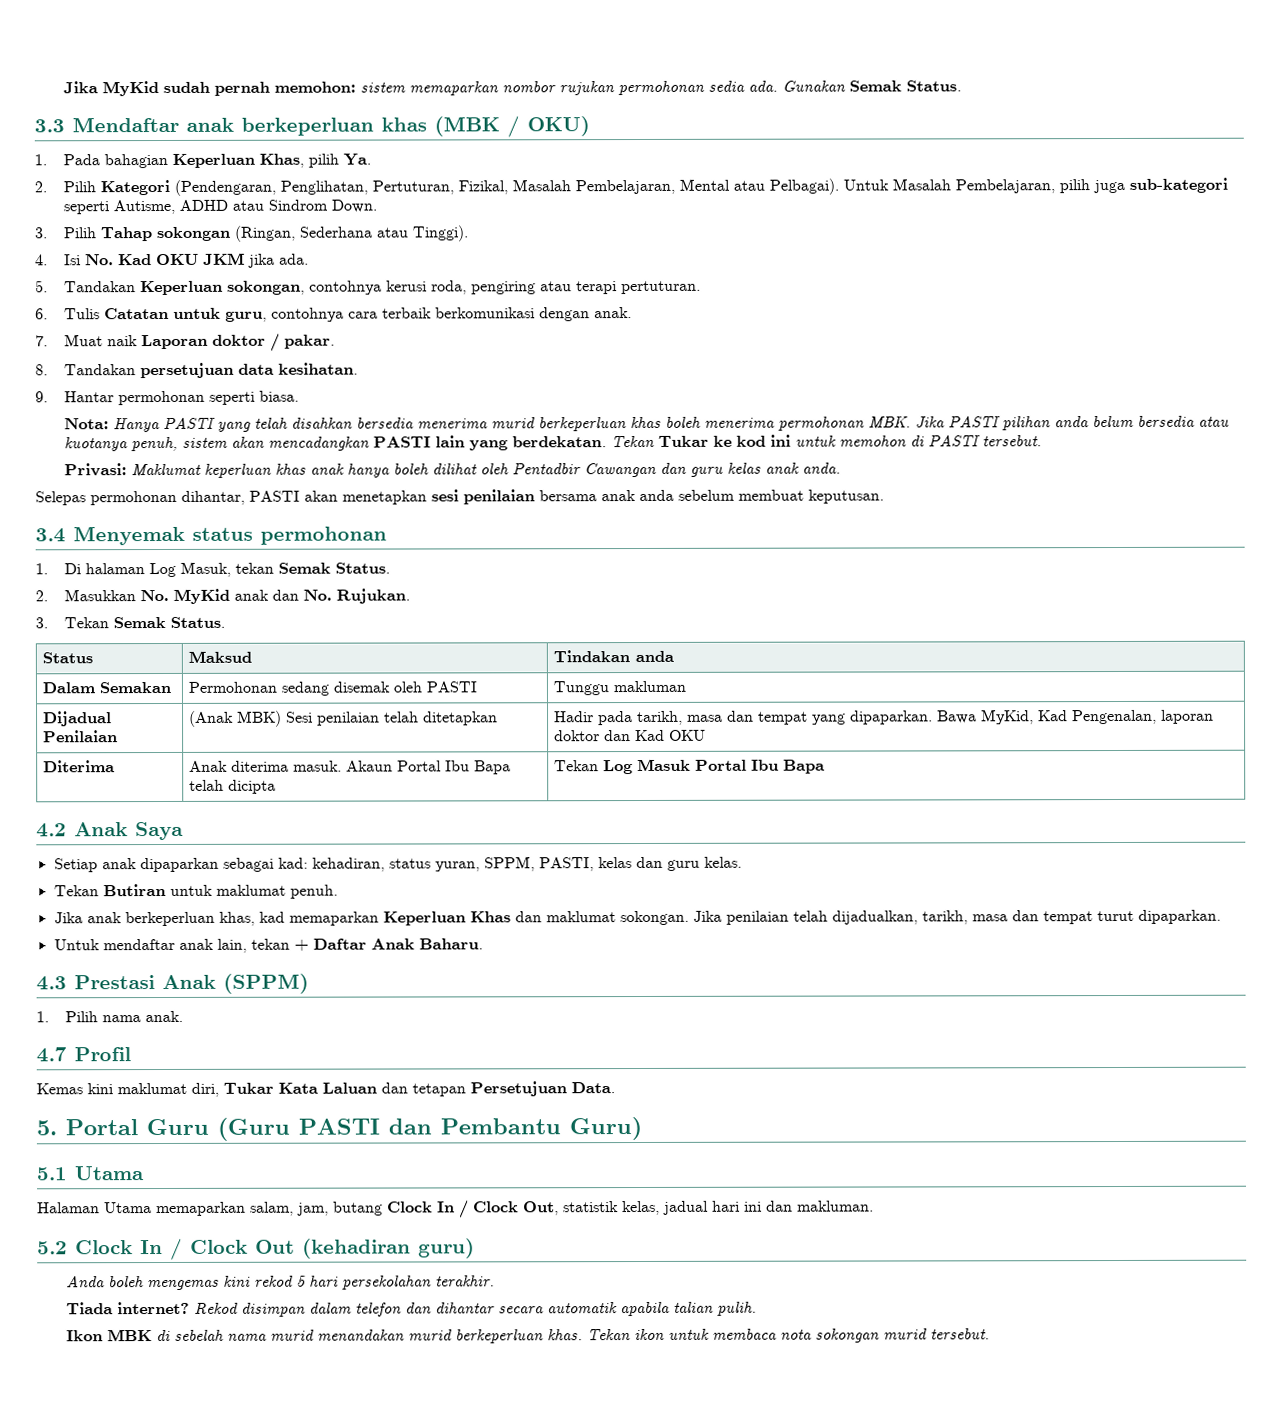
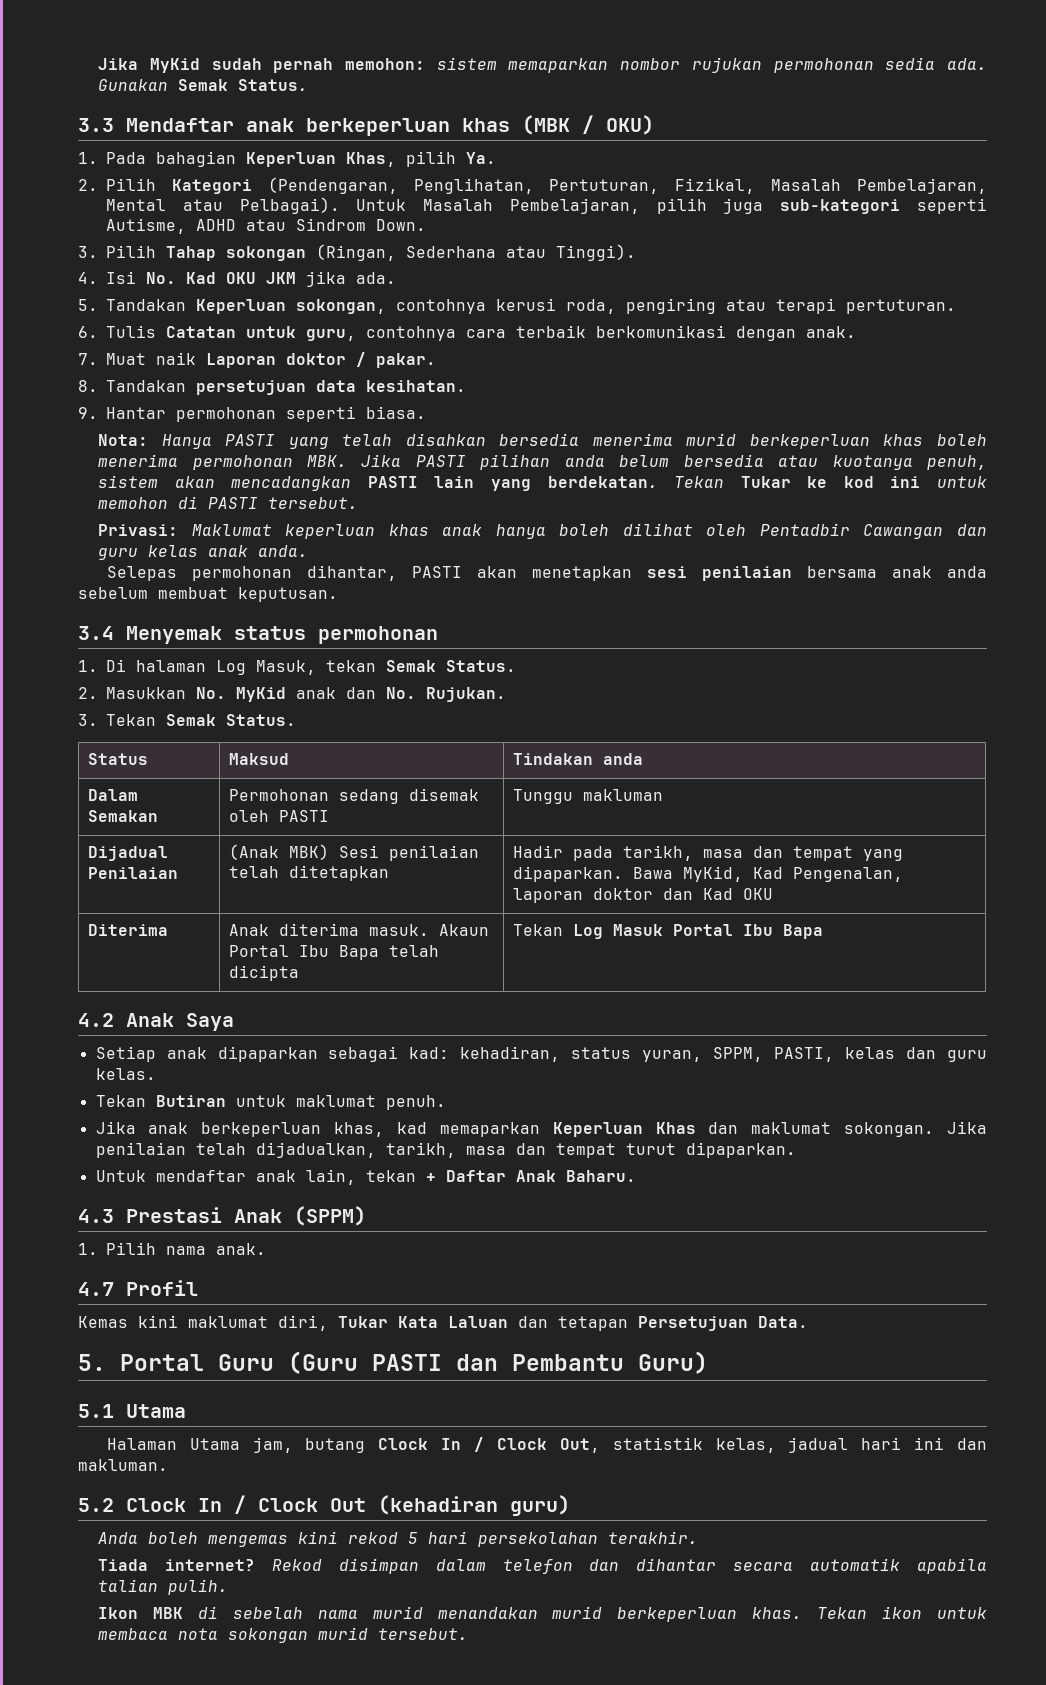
[156,1201,294,1217] memaparkan salam, -> (240, 1444) none

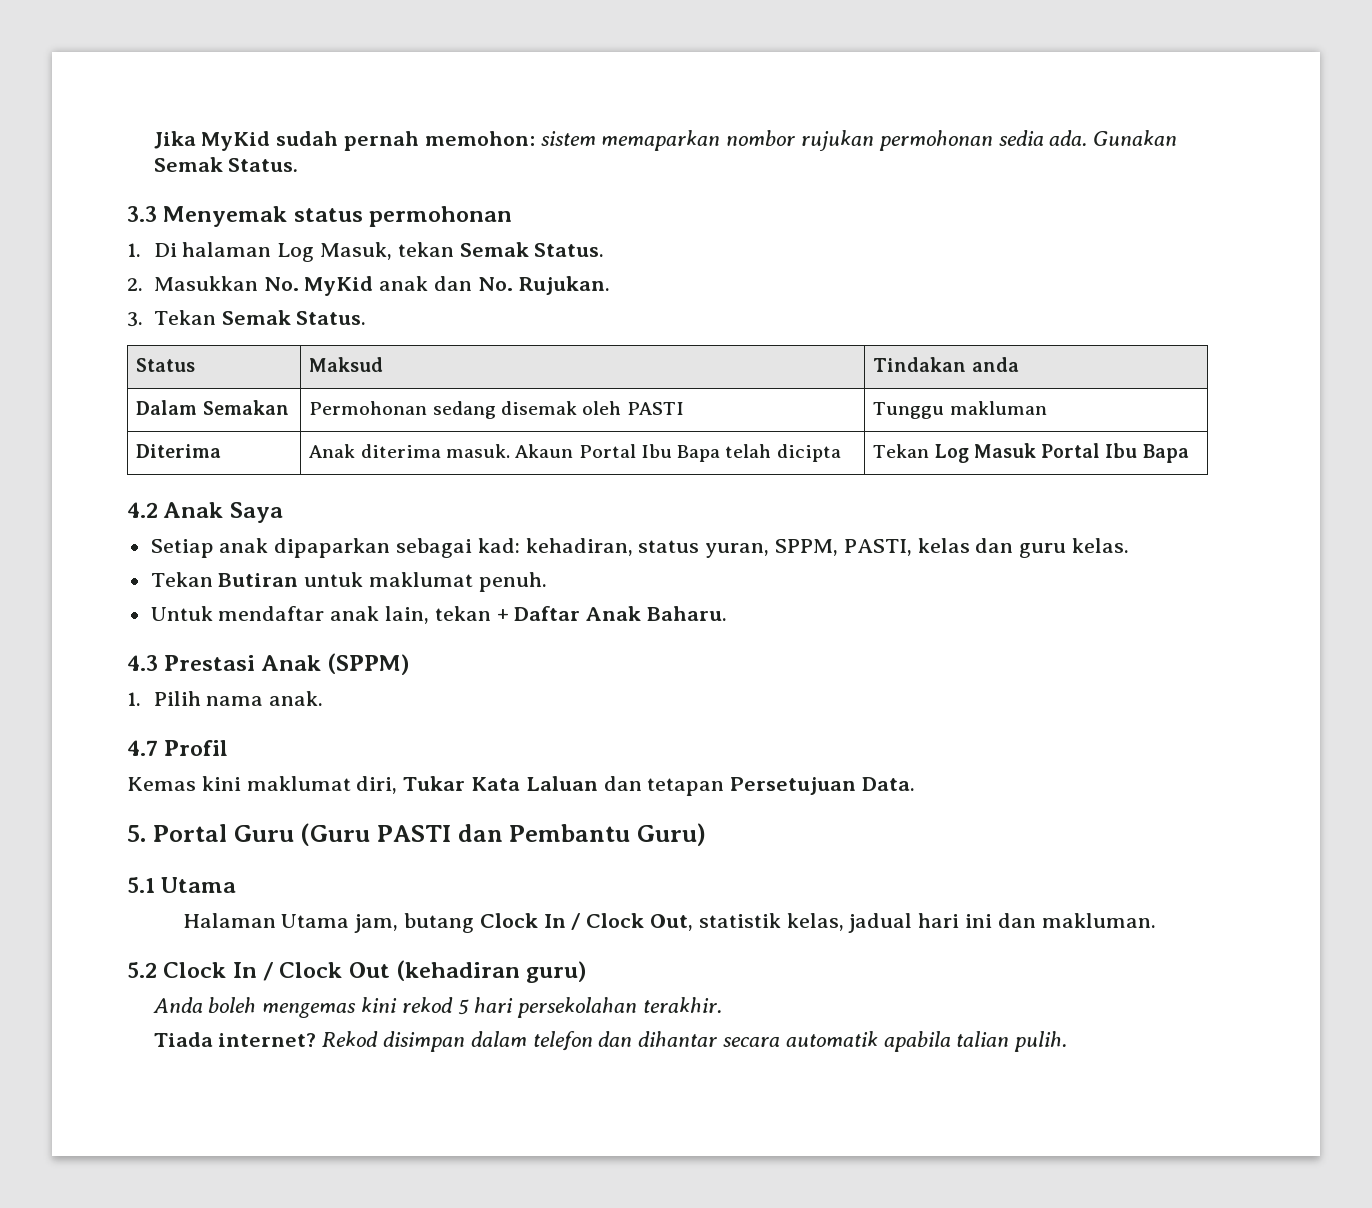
[126,115,654,136] [78,151,496,167] [78,177,987,194] [106,197,988,214] [106,218,426,234] [78,244,636,261] [78,271,396,287] [78,298,956,314] [78,325,856,341] [78,352,436,368] [78,380,466,395] [78,406,426,422] [98,433,988,449] [98,454,987,470] [98,475,988,491] [98,496,359,509] [98,523,988,539] [98,545,309,560] [106,565,987,581] [78,587,338,602] [78,626,114,640] Mendaftar anak berkeperluan khas (MBK / OKU) // 1. Pada bahagian Keperluan Khas, pilih Ya. // 2. Pilih Kategori (Pendengaran, Penglihatan, Pertuturan, Fizikal, Masalah Pembelajaran, Mental atau Pelbagai). Untuk Masalah Pembelajaran, pilih juga sub-kategori seperti Autisme, ADHD atau Sindrom Down. // 3. Pilih Tahap sokongan (Ringan, Sederhana atau Tinggi). // 4. Isi No. Kad OKU JKM jika ada. // 5. Tandakan Keperluan sokongan, contohnya kerusi roda, pengiring atau terapi pertuturan. // 6. Tulis Catatan untuk guru, contohnya cara terbaik berkomunikasi dengan anak. // 7. Muat naik Laporan doktor / pakar. // 8. Tandakan persetujuan data kesihatan. // 9. Hantar permohonan seperti biasa. // Nota: Hanya PASTI yang telah disahkan bersedia menerima murid berkeperluan khas boleh menerima permohonan MBK. Jika PASTI pilihan anda belum bersedia atau kuotanya penuh, sistem akan mencadangkan PASTI lain yang berdekatan. Tekan Tukar ke kod ini untuk memohon di PASTI tersebut. // Privasi: Maklumat keperluan khas anak hanya boleh dilihat oleh Pentadbir Cawangan dan guru kelas anak anda. // Selepas permohonan dihantar, PASTI akan menetapkan sesi penilaian bersama anak anda sebelum membuat keputusan. // 3.4 -> (157, 214) none
[87,846,168,861] [87,867,178,879] [228,844,479,861] [228,865,389,881] [512,845,903,861] [512,866,903,882] [512,888,773,903] // Dijadual Penilaian | (Anak MBK) Sesi penilaian telah ditetapkan | Hadir pada tarikh, masa dan tempat yang dipaparkan. Bawa MyKid, Kad Pengenalan, laporan doktor dan Kad OKU -> (1047, 408) none
[95,1121,988,1137] [95,1142,796,1158] // Jika anak berkeperluan khas, kad memaparkan Keperluan Khas dan maklumat sokongan. Jika penilaian telah dijadualkan, tarikh, masa dan tempat turut dipaparkan. -> (547, 582) none
[98,1606,987,1622] [98,1627,469,1643] // Ikon MBK di sebelah nama murid menandakan murid berkeperluan khas. Tekan ikon untuk membaca nota sokongan murid tersebut. -> (1068, 1041) none

